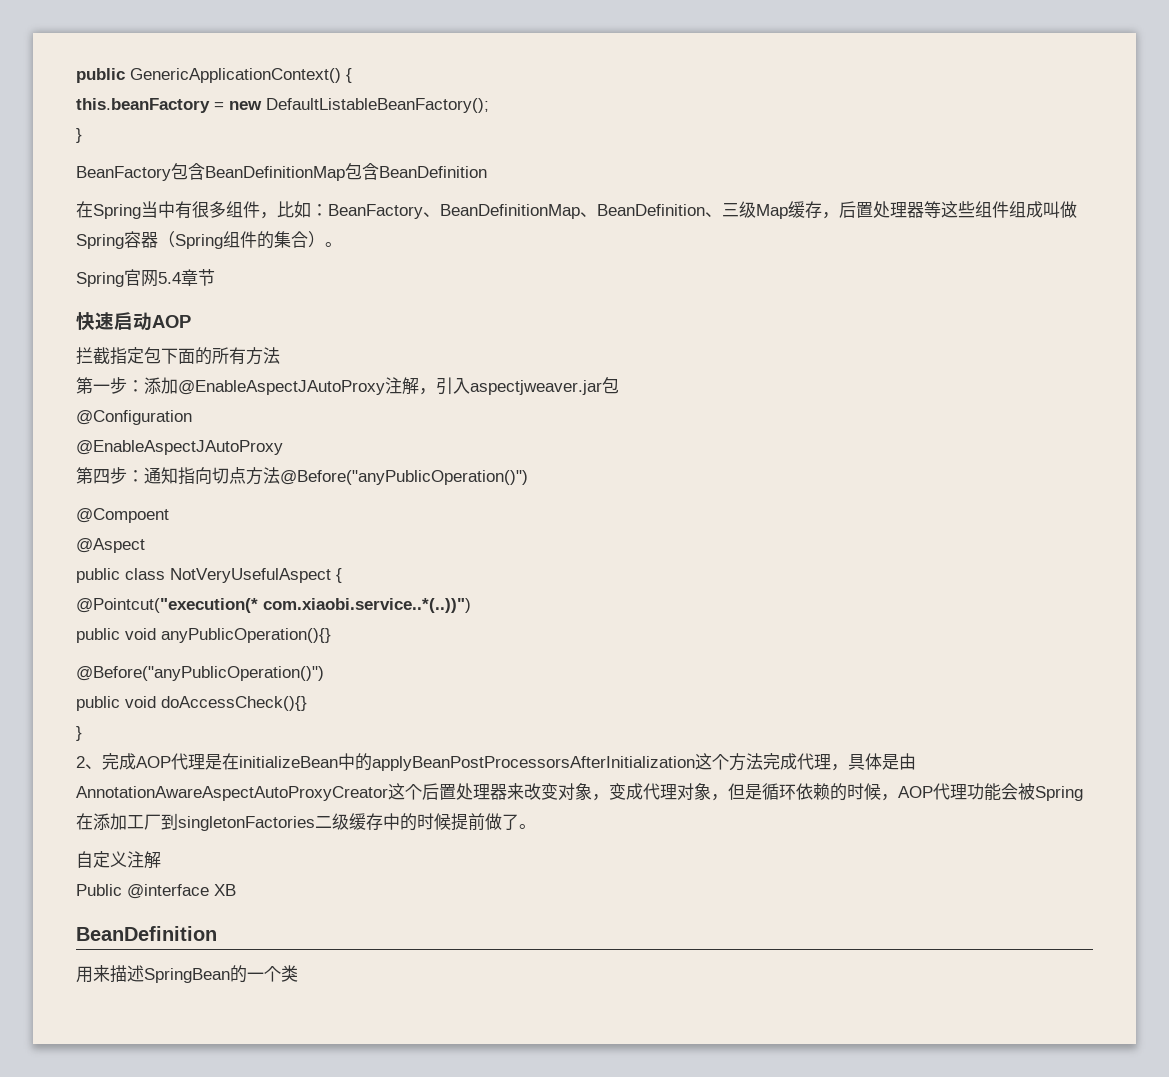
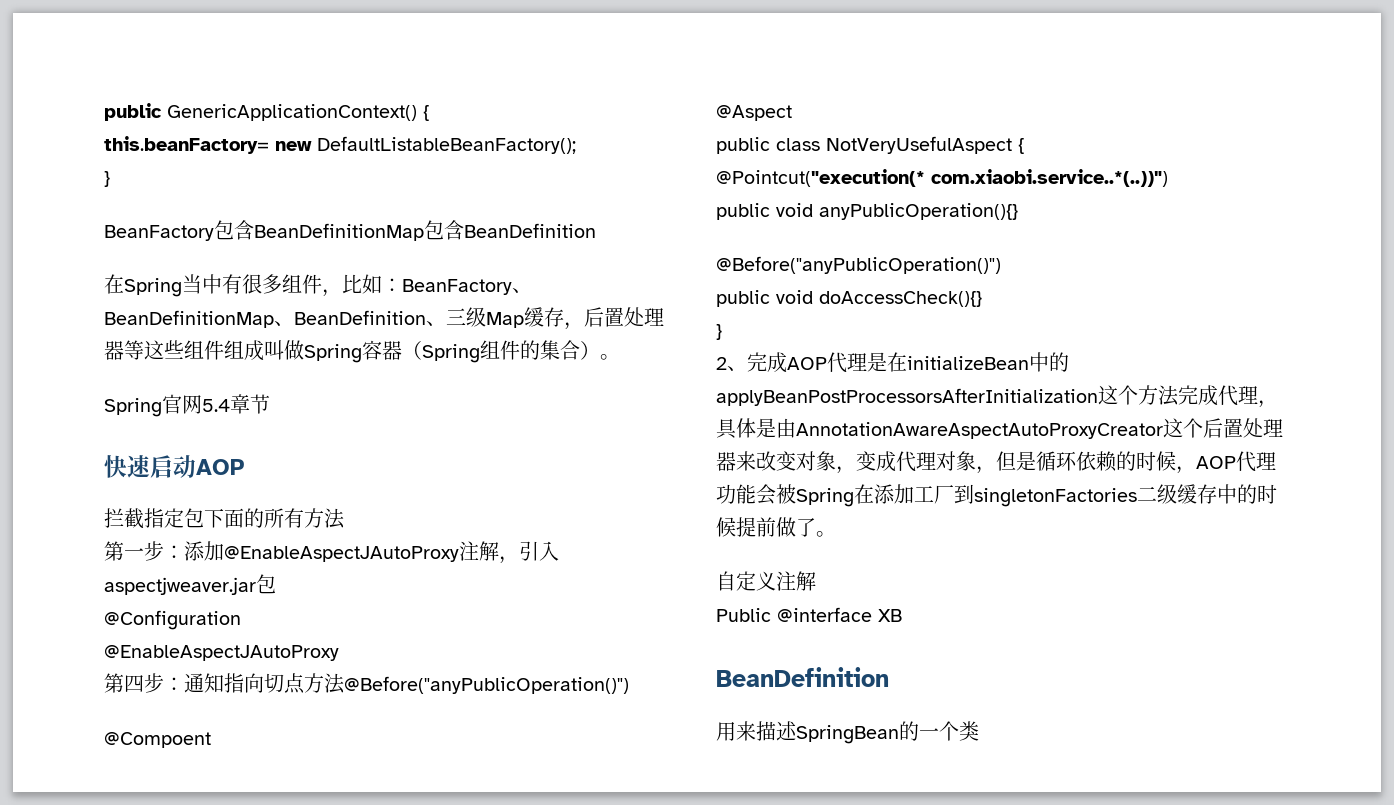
[76,98,224,113] this.beanFactory = -> [104,136,269,154] this.beanFactory=

